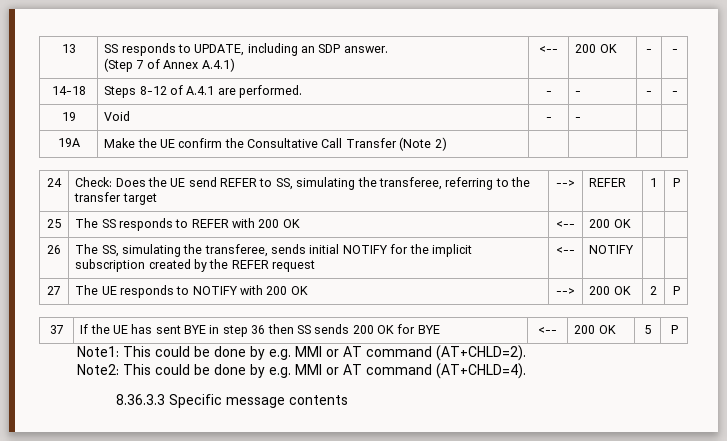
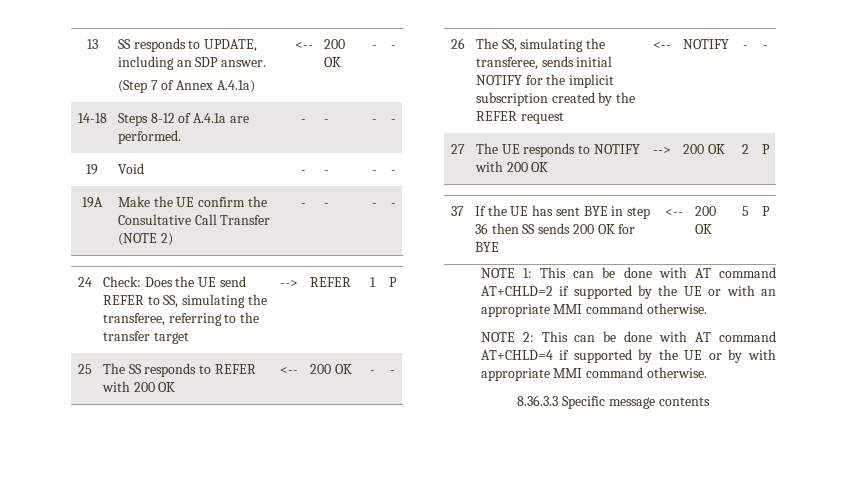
[201,58,235,72] A.4.1) -> [216,80,255,93] A.4.1a)
[186,86,215,95] A.4.1 -> [193,113,227,123] A.4.1a
(582, 119) | -> [371,170,377,174] [390,170,396,174] - | -
[399,137,432,151] (Note -> [117,233,157,246] (NOTE
(447, 144) | | | -> [301,203,306,207] [323,203,329,207] [371,203,377,207] [390,203,396,207] - | - | - | -
(631, 223) | -> [370,370,375,374] [390,370,395,374] - | -
(635, 249) | -> [743,45,748,49] [763,45,768,49] - | -
[77,345,527,361] [77,363,527,379] Note1: This could be done by e.g. MMI or AT command (AT+CHLD=2). // Note2: This could be done by e.g. MMI or AT command (AT+CHLD=4). -> [480,267,776,278] [480,285,776,299] [480,303,708,317] [480,331,776,342] [480,349,776,363] [480,367,708,381] NOTE 1: This can be done with AT command AT+CHLD=2 if supported by the UE or with an appropriate MMI command otherwise. // NOTE 2: This can be done with AT command AT+CHLD=4 if supported by the UE or by with appropriate MMI command otherwise.

